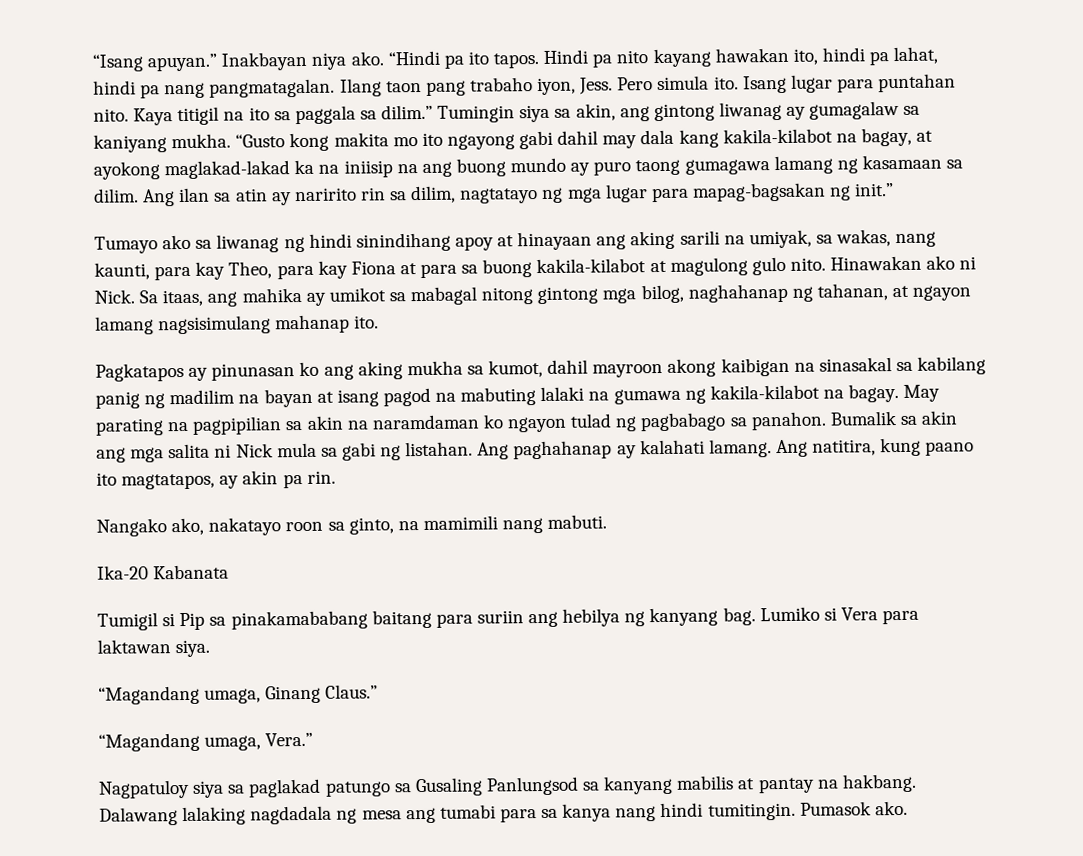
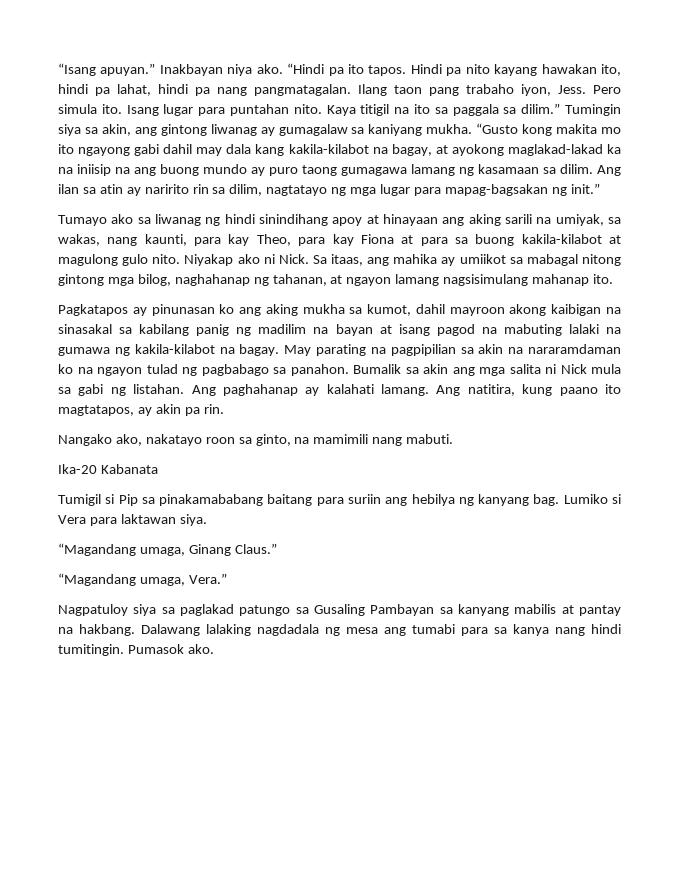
[830,255,923,271] Hinawakan -> [184,254,234,266] Niyakap
[328,287,386,302] umikot -> [459,254,506,264] umiikot
[371,414,504,430] naramdaman ko -> [527,344,621,354] [58,364,93,374] nararamdaman ko na
[485,776,579,796] Panlungsod -> [370,604,435,616] Pambayan

